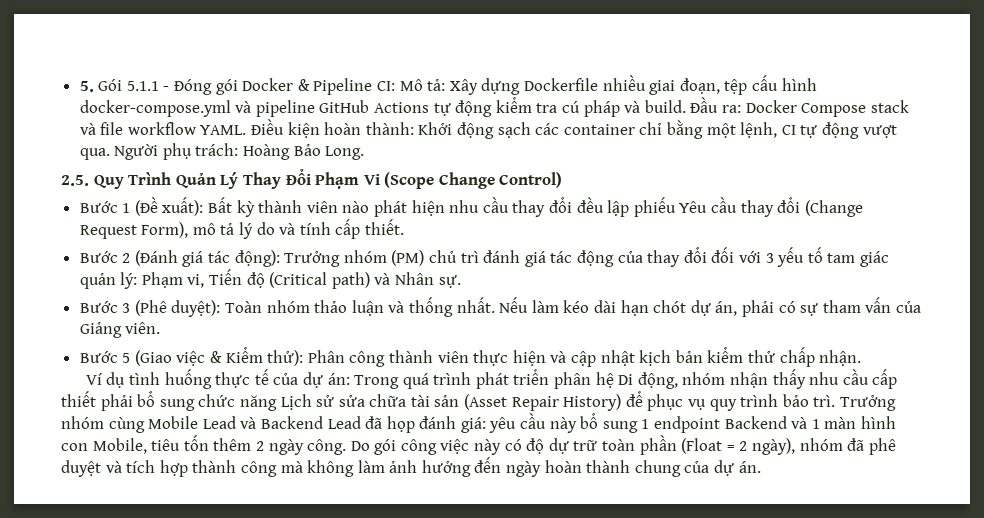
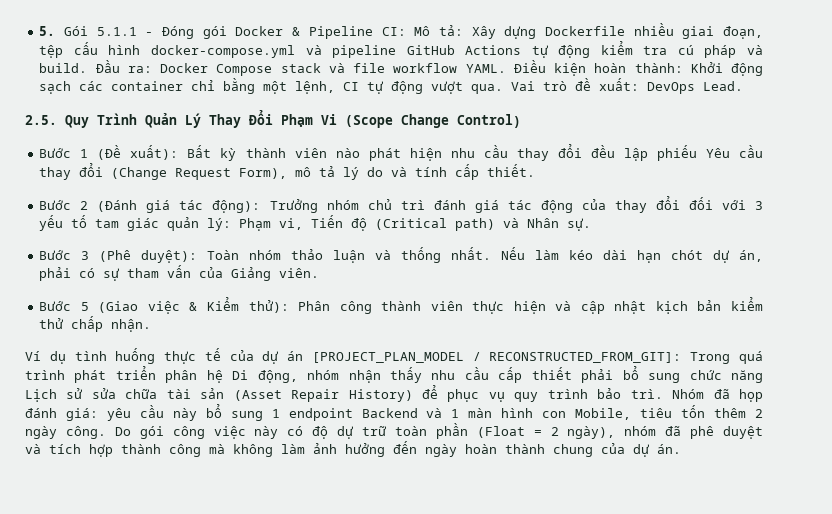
[114,143,365,160] Người phụ trách: Hoàng Bảo Long. -> [511,78,744,94] Vai trò đề xuất: DevOps Lead.
[391,250,425,266] (PM) -> (359, 205) none
[327,373,350,385] án: -> [287,351,682,363] án [PROJECT_PLAN_MODEL / RECONSTRUCTED_FROM_GIT]:
[839,395,896,411] [61,416,361,433] Trưởng nhóm cùng Mobile Lead và Backend Lead -> [672,389,705,399] Nhóm

